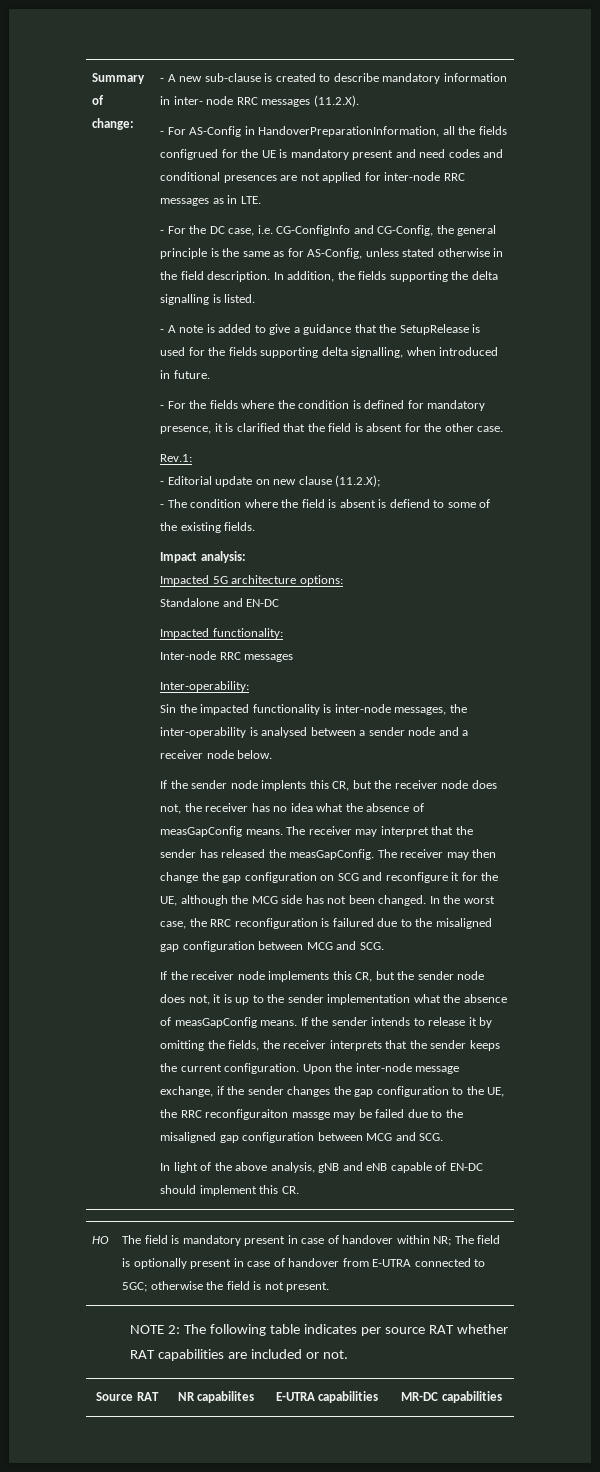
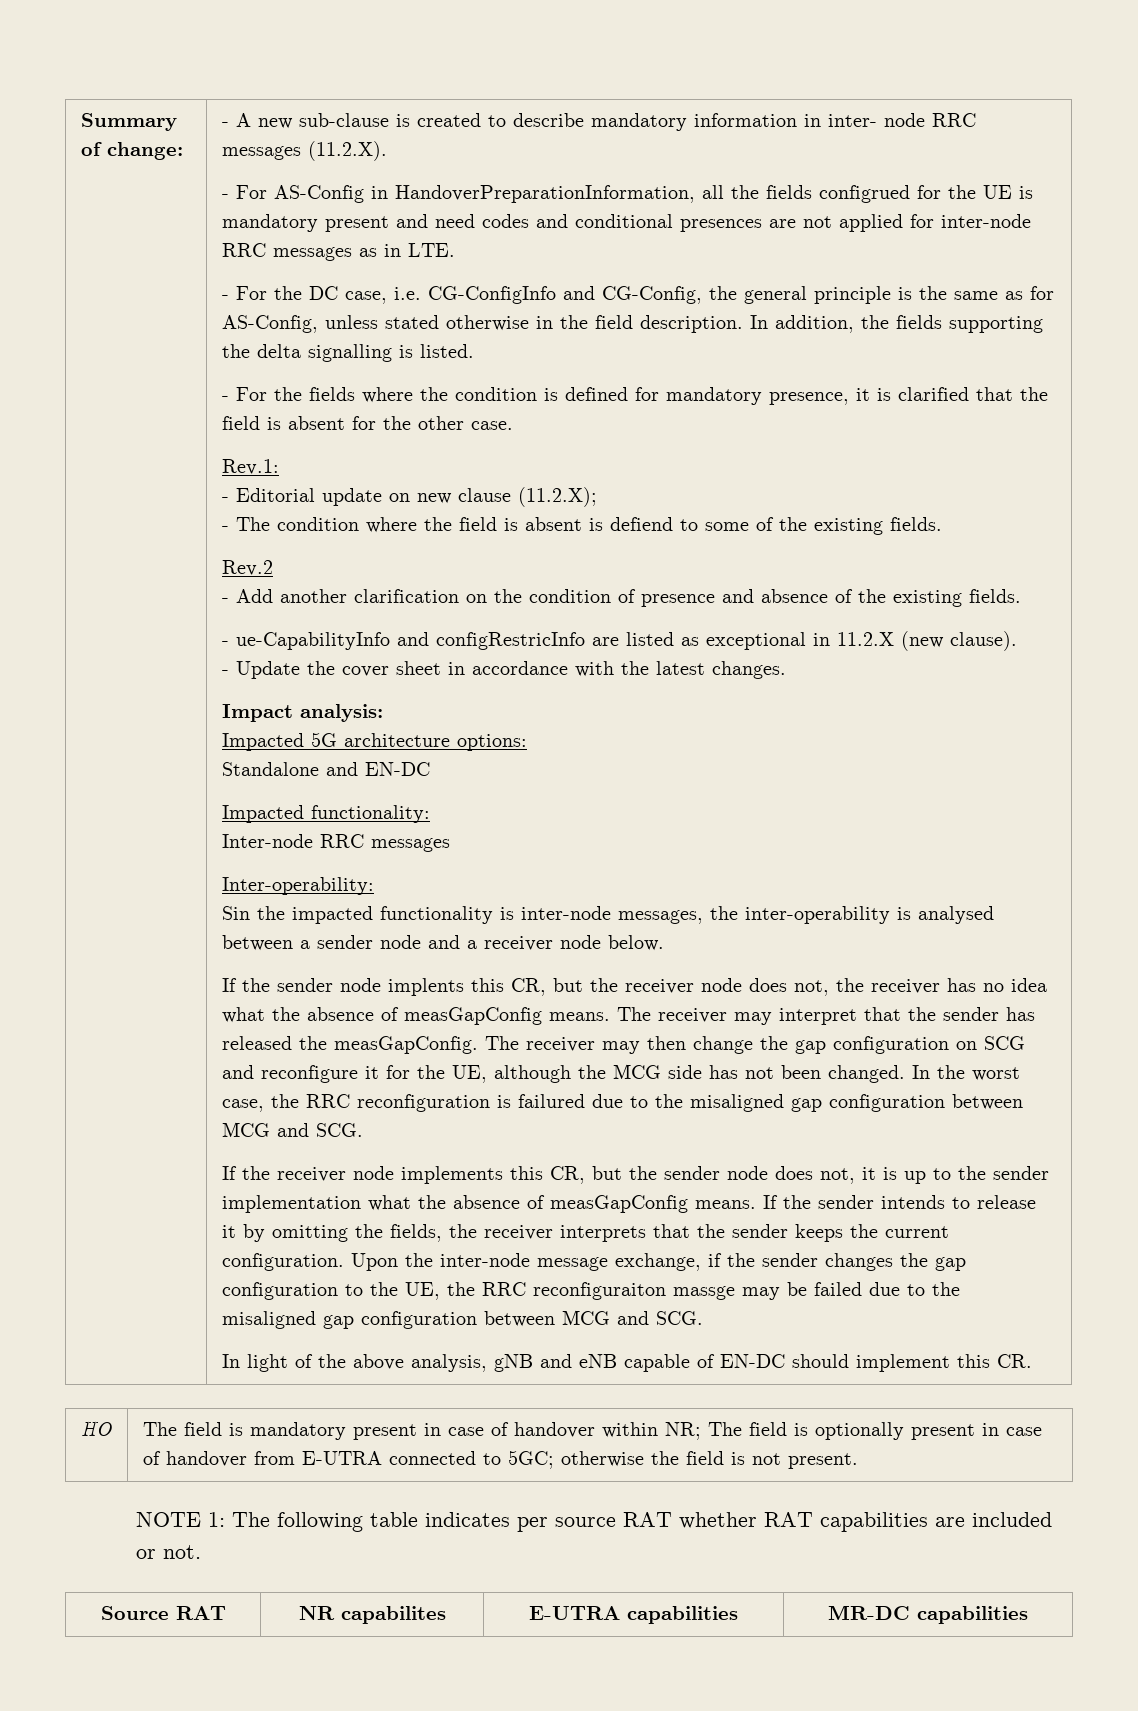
[160,324,481,335] [160,347,499,358] [160,370,210,379] // - A note is added to give a guidance that the SetupRelease is used for the fields supporting delta signalling, when introduced in future. -> (474, 351) none
(256, 526) none -> [221,560,273,576] [221,589,1021,607] [221,631,1017,651] [221,661,786,679] // Rev.2 // - Add another clarification on the condition of presence and absence of the existing fields. // - ue-CapabilityInfo and configRestricInfo are listed as exceptional in 11.2.X (new clause). // - Update the cover sheet in accordance with the latest changes.
[168,1325,181,1334] 2: -> [208,1512,226,1527] 1:

